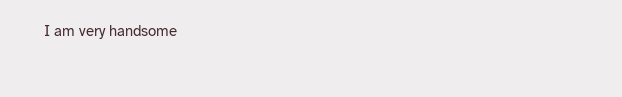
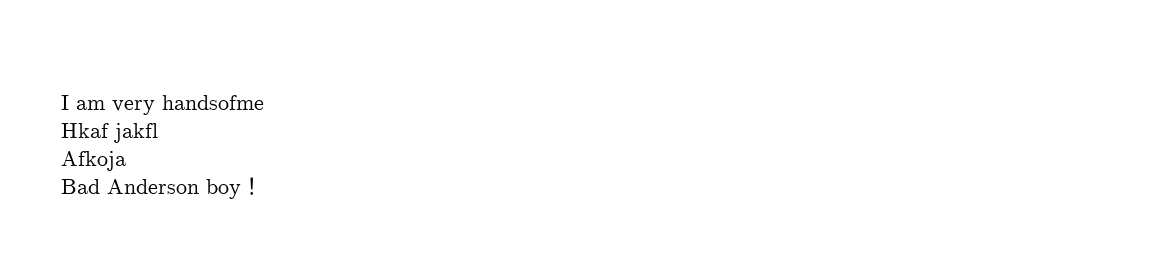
[109,25,177,36] handsome -> [162,95,264,110] [61,123,158,143] [61,151,126,171] [61,177,263,199] handsofme // Hkaf jakfl // Afkoja // Bad Anderson boy！

